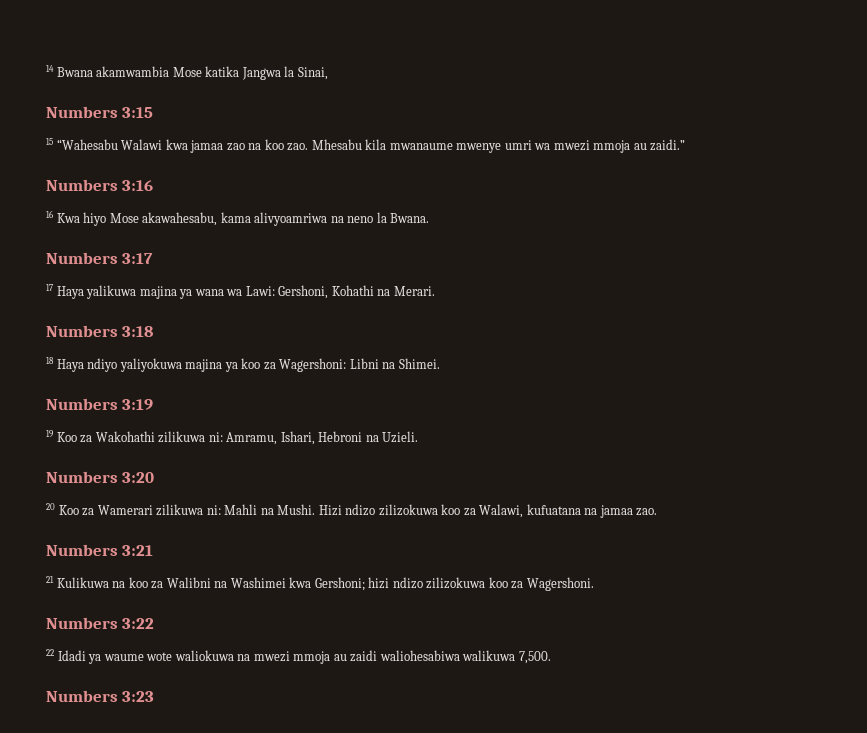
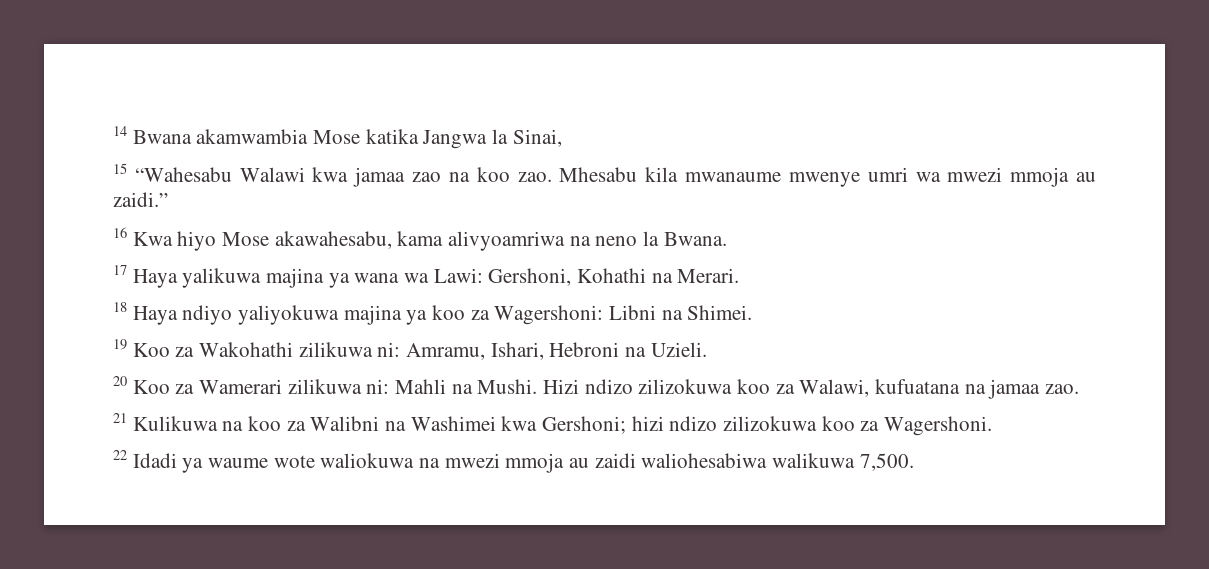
[46,106,154,118] // Numbers 3:15 -> (562, 138) none
[46,179,154,191] // Numbers 3:16 -> (168, 199) none
[46,252,154,264] // Numbers 3:17 -> (727, 239) none
[46,325,154,337] // Numbers 3:18 -> (740, 275) none
[46,398,154,410] // Numbers 3:19 -> (753, 312) none
[46,471,155,483] // Numbers 3:20 -> (707, 349) none
[46,544,154,556] // Numbers 3:21 -> (1080, 389) none
[46,617,155,629] // Numbers 3:22 -> (993, 426) none
[46,690,155,702] // Numbers 3:23 -> (914, 462) none

